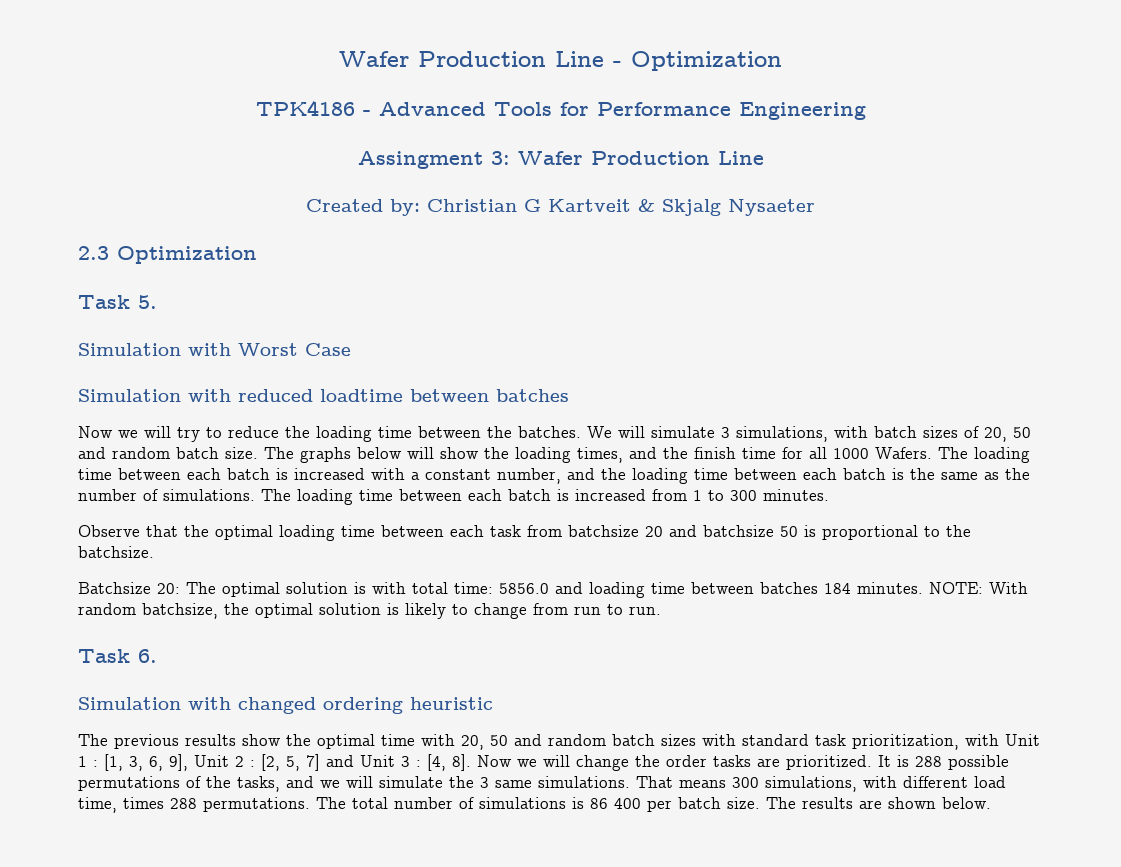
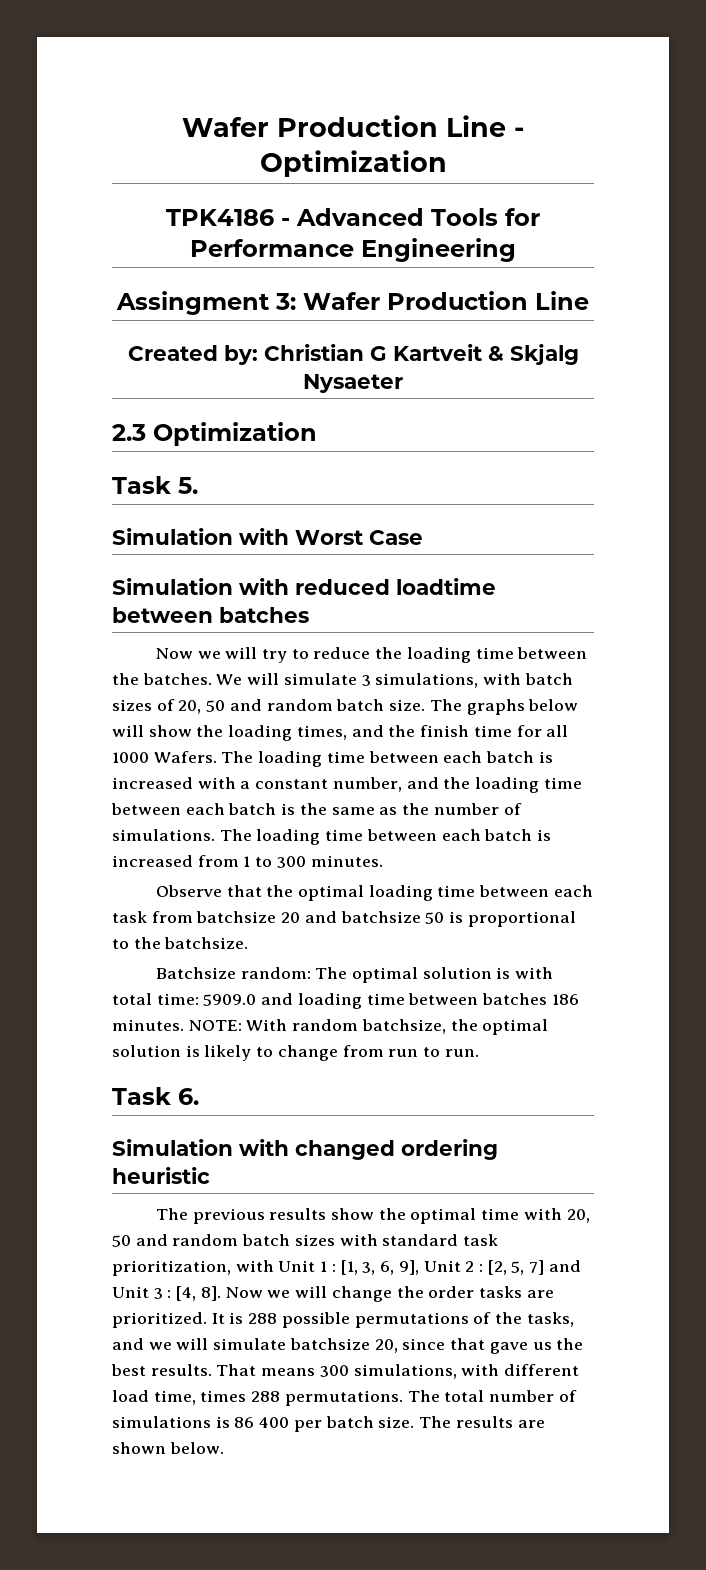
[157,583,180,594] 20: -> [240,967,311,979] random:
[499,583,549,594] 5856.0 -> [203,994,257,1006] 5909.0
[824,583,851,594] 184 -> [551,994,579,1005] 186
[449,776,630,788] the 3 same simulations. -> [289,1338,584,1354] [111,1364,212,1376] batchsize 20, since that gave us the best results.

